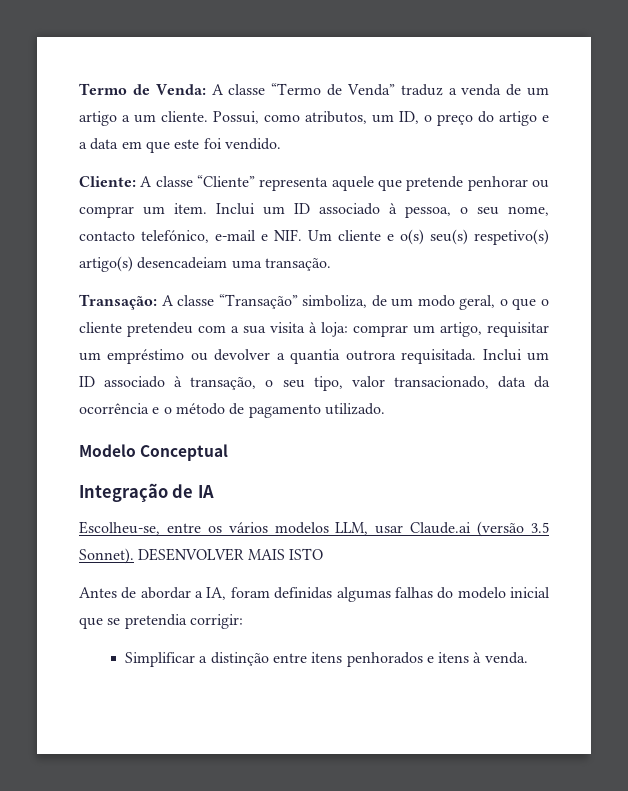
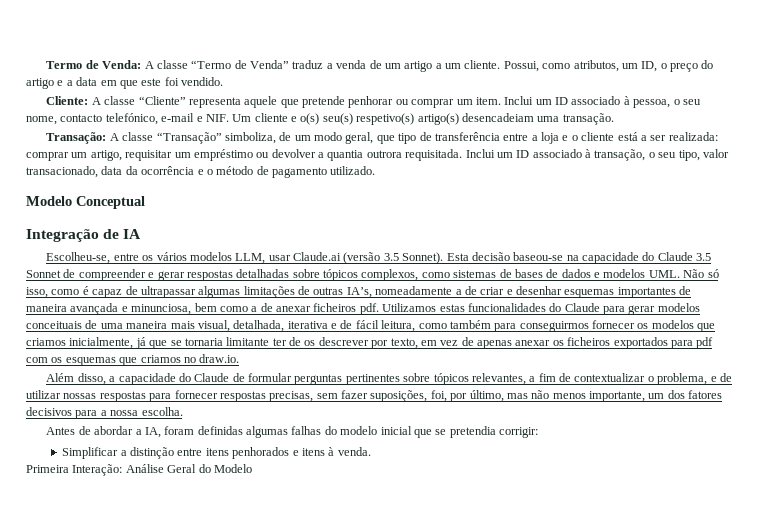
[499,298,550,310] [79,322,348,337] o que o cliente pretendeu com a sua visita à loja: -> [376,132,718,144] que tipo de transferência entre a loja e o cliente está a ser realizada:
[138,548,323,561] DESENVOLVER MAIS ISTO -> [446,252,712,264] [26,269,719,281] [26,286,692,298] [26,303,700,315] [26,320,716,332] [26,337,714,349] [26,354,240,366] [46,373,732,385] [26,390,723,402] [26,407,183,419] Esta decisão baseou-se na capacidade do Claude 3.5 Sonnet de compreender e gerar respostas detalhadas sobre tópicos complexos, como sistemas de bases de dados e modelos UML. Não só isso, como é capaz de ultrapassar algumas limitações de outras IA’s, nomeadamente a de criar e desenhar esquemas importantes de maneira avançada e minunciosa, bem como a de anexar ficheiros pdf. Utilizamos estas funcionalidades do Claude para gerar modelos conceituais de uma maneira mais visual, detalhada, iterativa e de fácil leitura, como também para conseguirmos fornecer os modelos que criamos inicialmente, já que se tornaria limitante ter de os descrever por texto, em vez de apenas anexar os ficheiros exportados para pdf com os esquemas que criamos no draw.io. // Além disso, a capacidade do Claude de formular perguntas pertinentes sobre tópicos relevantes, a fim de contextualizar o problema, e de utilizar nossas respostas para fornecer respostas precisas, sem fazer suposições, foi, por último, mas não menos importante, um dos fatores decisivos para a nossa escolha.
(528, 658) none -> [26,464,252,476] // Primeira Interação: Análise Geral do Modelo

